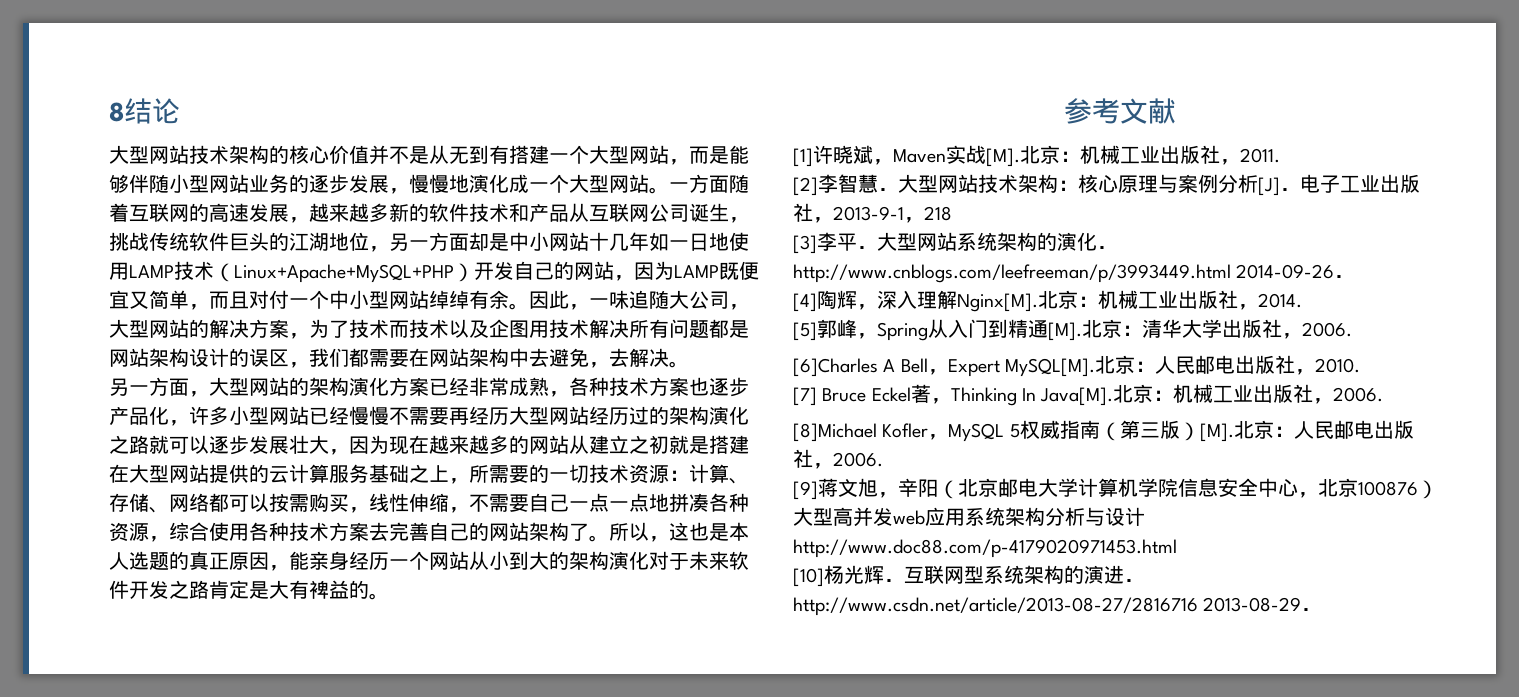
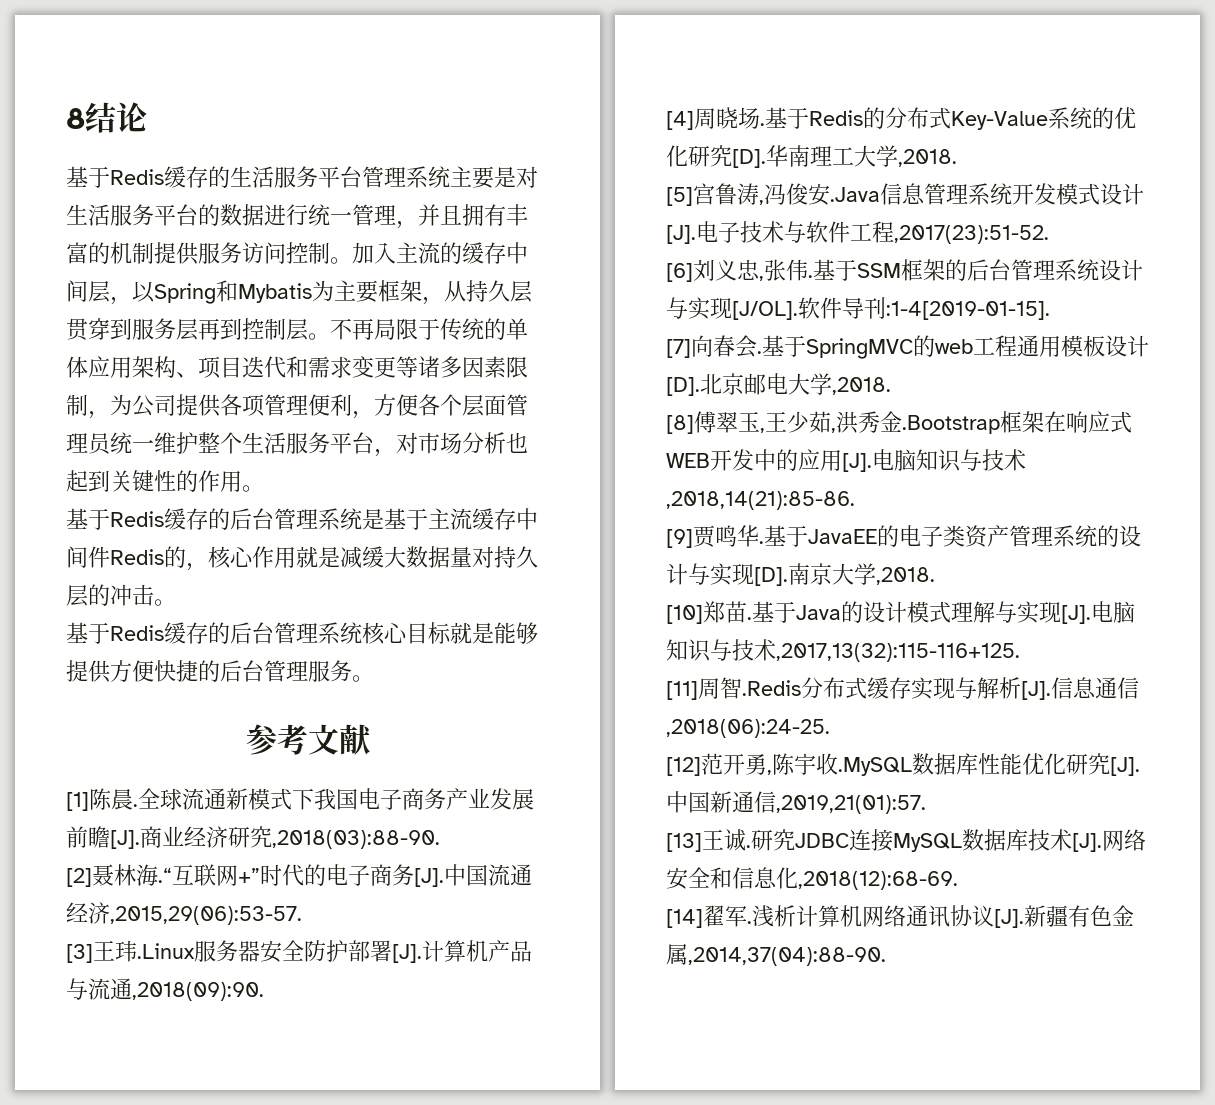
[109,145,749,165] [109,174,749,194] [109,203,749,223] [109,232,749,252] [109,261,759,283] [109,290,749,310] [109,319,749,339] [109,348,689,368] [109,377,749,397] [109,406,749,426] [109,435,749,455] [109,464,749,484] [109,493,749,513] [109,522,749,542] [109,551,749,571] [109,580,389,600] [1063,98,1176,124] [793,145,1280,167] [793,174,1420,196] [793,203,952,223] [793,232,1117,254] [793,264,1355,283] [793,290,1302,312] [793,319,1352,341] [793,355,1360,377] [793,384,1384,406] [793,420,1414,442] [793,449,883,469] [793,478,1438,500] [793,507,1145,527] [793,539,1177,558] [793,565,1144,587] [793,597,1322,616] 大型网站技术架构的核心价值并不是从无到有搭建一个大型网站，而是能够伴随小型网站业务的逐步发展，慢慢地演化成一个大型网站。一方面随着互联网的高速发展，越来越多新的软件技术和产品从互联网公司诞生，挑战传统软件巨头的江湖地位，另一方面却是中小网站十几年如一日地使用LAMP技术（Linux+Apache+MySQL+PHP）开发自己的网站，因为LAMP既便宜又简单，而且对付一个中小型网站绰绰有余。因此，一味追随大公司，大型网站的解决方案，为了技术而技术以及企图用技术解决所有问题都是网站架构设计的误区，我们都需要在网站架构中去避免，去解决。 // 另一方面，大型网站的架构演化方案已经非常成熟，各种技术方案也逐步产品化，许多小型网站已经慢慢不需要再经历大型网站经历过的架构演化之路就可以逐步发展壮大，因为现在越来越多的网站从建立之初就是搭建在大型网站提供的云计算服务基础之上，所需要的一切技术资源：计算、存储、网络都可以按需购买，线性伸缩，不需要自己一点一点地拼凑各种资源，综合使用各种技术方案去完善自己的网站架构了。所以，这也是本人选题的真正原因，能亲身经历一个网站从小到大的架构演化对于未来软件开发之路肯定是大有裨益的。 // 参考文献 // [1]许晓斌，Maven实战[M].北京：机械工业出版社，2011. // [2]李智慧．大型网站技术架构：核心原理与案例分析[J]．电子工业出版社，2013-9-1，218 // [3]李平．大型网站系统架构的演化．http://www.cnblogs.com/leefreeman/p/3993449.html 2014-09-26． // [4]陶辉，深入理解Nginx[M].北京：机械工业出版社，2014. // [5]郭峰，Spring从入门到精通[M].北京：清华大学出版社，2006. // [6]Charles A Bell，Expert MySQL[M].北京：人民邮电出版社，2010. // [7] Bruce Eckel著，Thinking In Java[M].北京：机械工业出版社，2006. // [8]Michael Kofler，MySQL 5权威指南（第三版）[M].北京：人民邮电出版社，2006. // [9]蒋文旭，辛阳（北京邮电大学计算机学院信息安全中心，北京100876）大型高并发web应用系统架构分析与设计http://www.doc88.com/p-4179020971453.html // [10]杨光辉．互联网型系统架构的演进．http://www.csdn.net/article/2013-08-27/2816716 2013-08-29． -> [66,166,538,189] [66,204,528,229] [66,242,528,265] [66,280,532,305] [66,318,528,341] [66,356,528,379] [66,394,528,419] [66,432,528,457] [66,470,264,492] [66,508,538,530] [66,546,538,571] [66,584,176,607] [66,622,538,645] [66,660,374,683] [245,724,372,755] [66,788,534,811] [66,826,440,849] [66,864,532,887] [66,902,302,925] [66,940,532,963] [66,978,264,1001] [666,107,1136,130] [666,145,957,168] [666,183,1144,206] [666,221,1049,244] [666,259,1143,282] [666,297,1050,320] [666,335,1149,359] [666,373,891,396] [666,411,1132,434] [666,449,1026,472] [666,491,855,510] [666,525,1141,548] [666,563,935,586] [666,601,1135,624] [666,639,1020,662] [666,677,1139,700] [666,719,830,738] [666,753,1140,776] [666,791,926,814] [666,829,1146,852] [666,867,958,890] [666,905,1134,928] [666,944,886,966] 基于Redis缓存的生活服务平台管理系统主要是对生活服务平台的数据进行统一管理，并且拥有丰富的机制提供服务访问控制。加入主流的缓存中间层，以Spring和Mybatis为主要框架，从持久层贯穿到服务层再到控制层。不再局限于传统的单体应用架构、项目迭代和需求变更等诸多因素限制，为公司提供各项管理便利，方便各个层面管理员统一维护整个生活服务平台，对市场分析也起到关键性的作用。 // 基于Redis缓存的后台管理系统是基于主流缓存中间件Redis的，核心作用就是减缓大数据量对持久层的冲击。 // 基于Redis缓存的后台管理系统核心目标就是能够提供方便快捷的后台管理服务。 // 参考文献 // [1]陈晨.全球流通新模式下我国电子商务产业发展前瞻[J].商业经济研究,2018(03):88-90. // [2]聂林海.“互联网+”时代的电子商务[J].中国流通经济,2015,29(06):53-57. // [3]王玮.Linux服务器安全防护部署[J].计算机产品与流通,2018(09):90. // [4]周晓场.基于Redis的分布式Key-Value系统的优化研究[D].华南理工大学,2018. // [5]宫鲁涛,冯俊安.Java信息管理系统开发模式设计[J].电子技术与软件工程,2017(23):51-52. // [6]刘义忠,张伟.基于SSM框架的后台管理系统设计与实现[J/OL].软件导刊:1-4[2019-01-15]. // [7]向春会.基于SpringMVC的web工程通用模板设计[D].北京邮电大学,2018. // [8]傅翠玉,王少茹,洪秀金.Bootstrap框架在响应式WEB开发中的应用[J].电脑知识与技术,2018,14(21):85-86. // [9]贾鸣华.基于JavaEE的电子类资产管理系统的设计与实现[D].南京大学,2018. // [10]郑苗.基于Java的设计模式理解与实现[J].电脑知识与技术,2017,13(32):115-116+125. // [11]周智.Redis分布式缓存实现与解析[J].信息通信,2018(06):24-25. // [12]范开勇,陈宇收.MySQL数据库性能优化研究[J].中国新通信,2019,21(01):57. // [13]王诚.研究JDBC连接MySQL数据库技术[J].网络安全和信息化,2018(12):68-69. // [14]翟军.浅析计算机网络通讯协议[J].新疆有色金属,2014,37(04):88-90.

